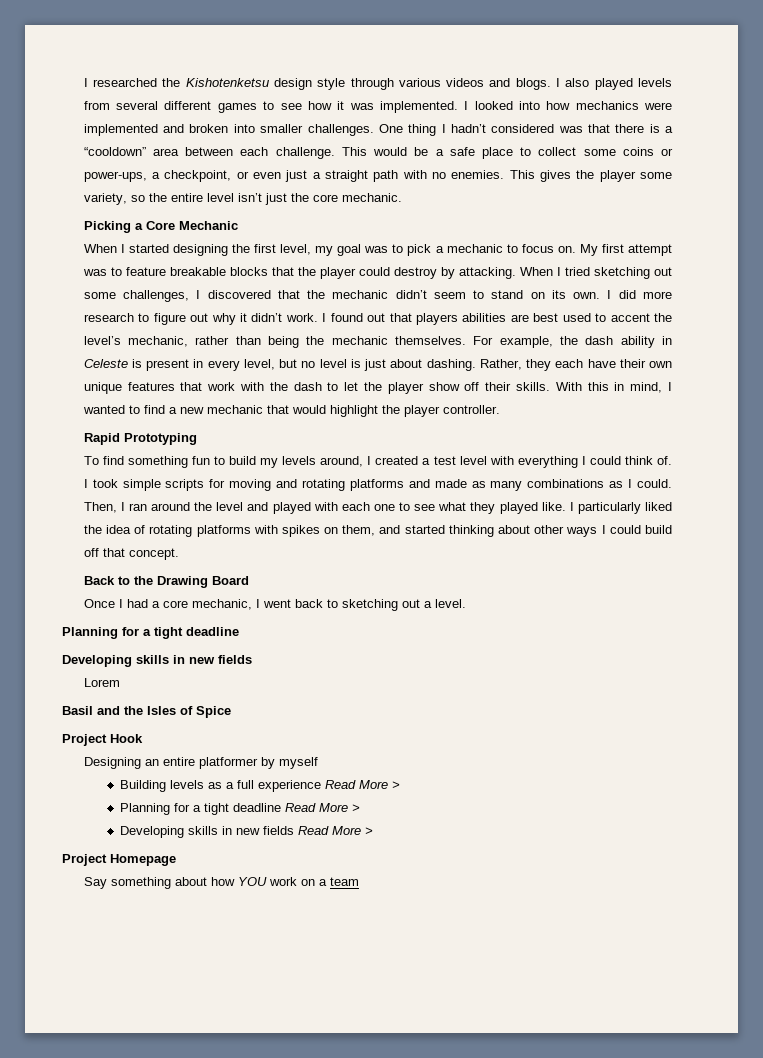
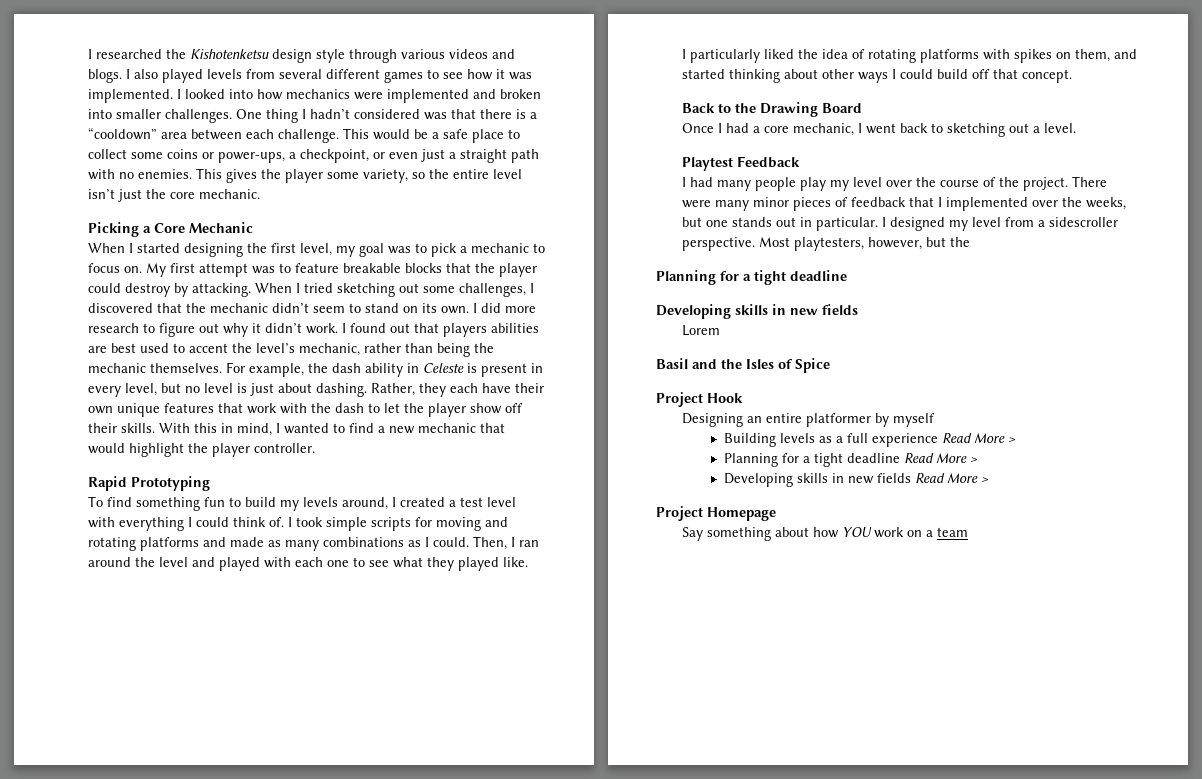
(566, 506) none -> (529, 562) //
(466, 603) none -> [682,156,801,171] [682,176,1108,191] [682,197,1127,211] [682,217,1119,231] [682,237,971,251] // Playtest Feedback // I had many people play my level over the course of the project. There were many minor pieces of feedback that I implemented over the weeks, but one stands out in particular. I designed my level from a sidescroller perspective. Most playtesters, however, but the

